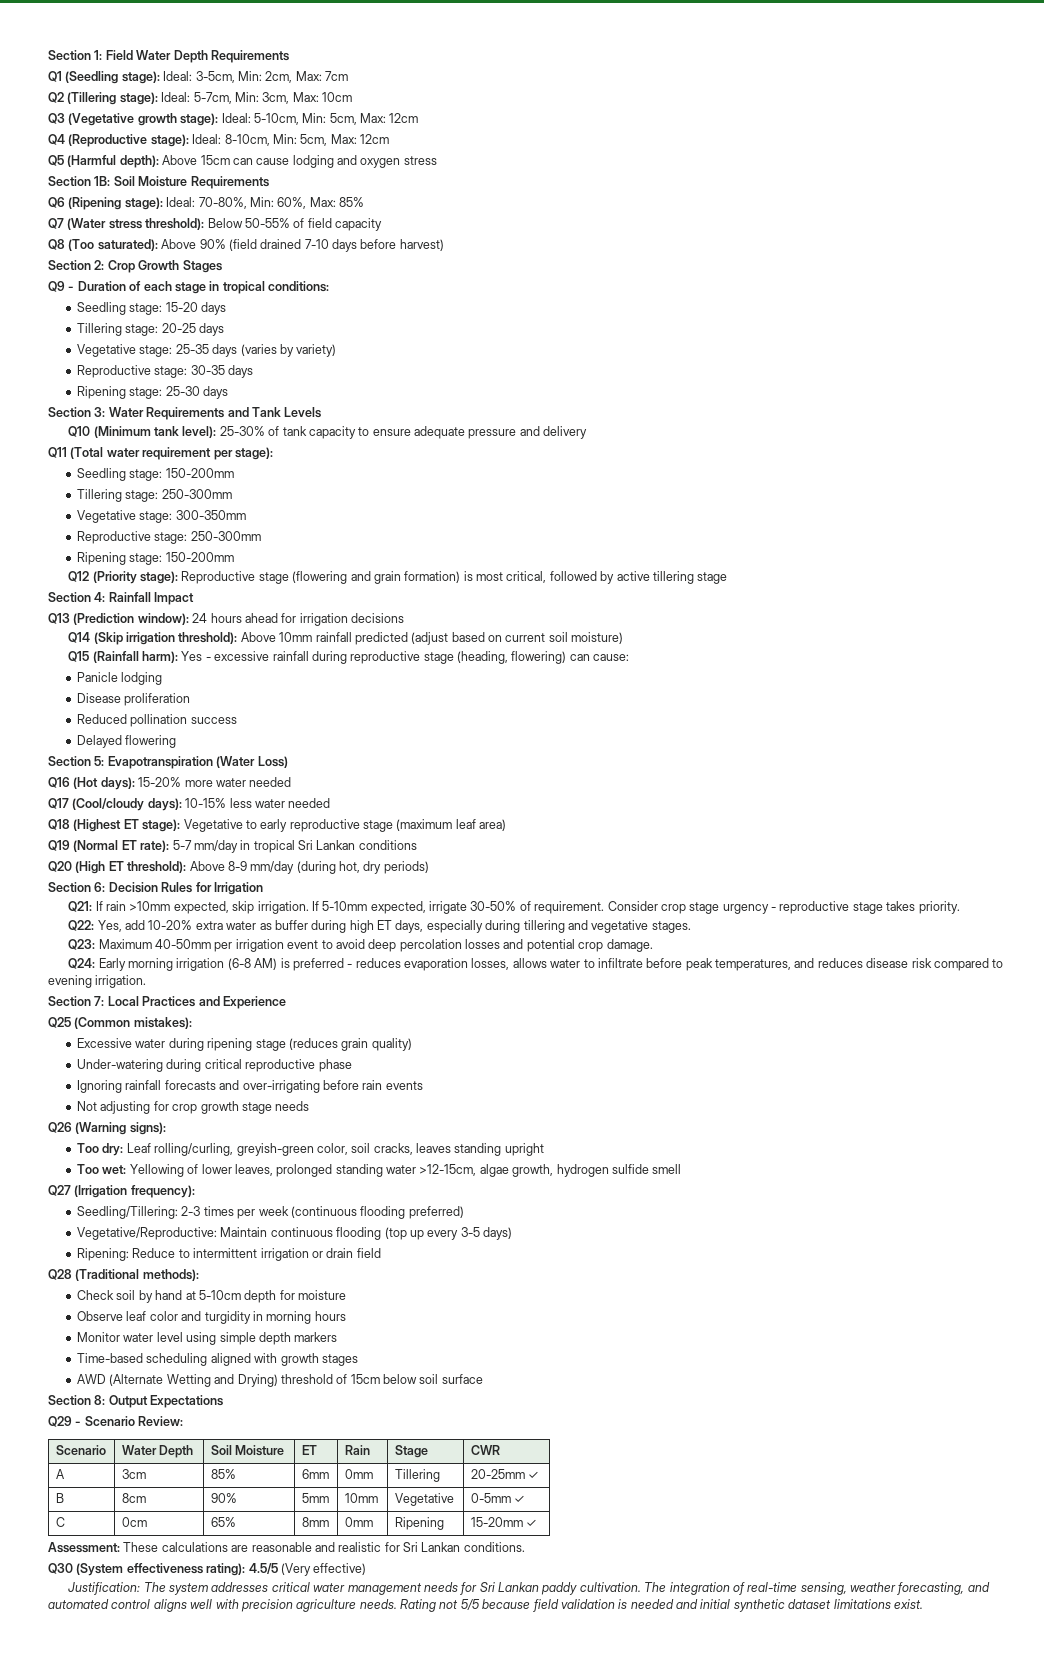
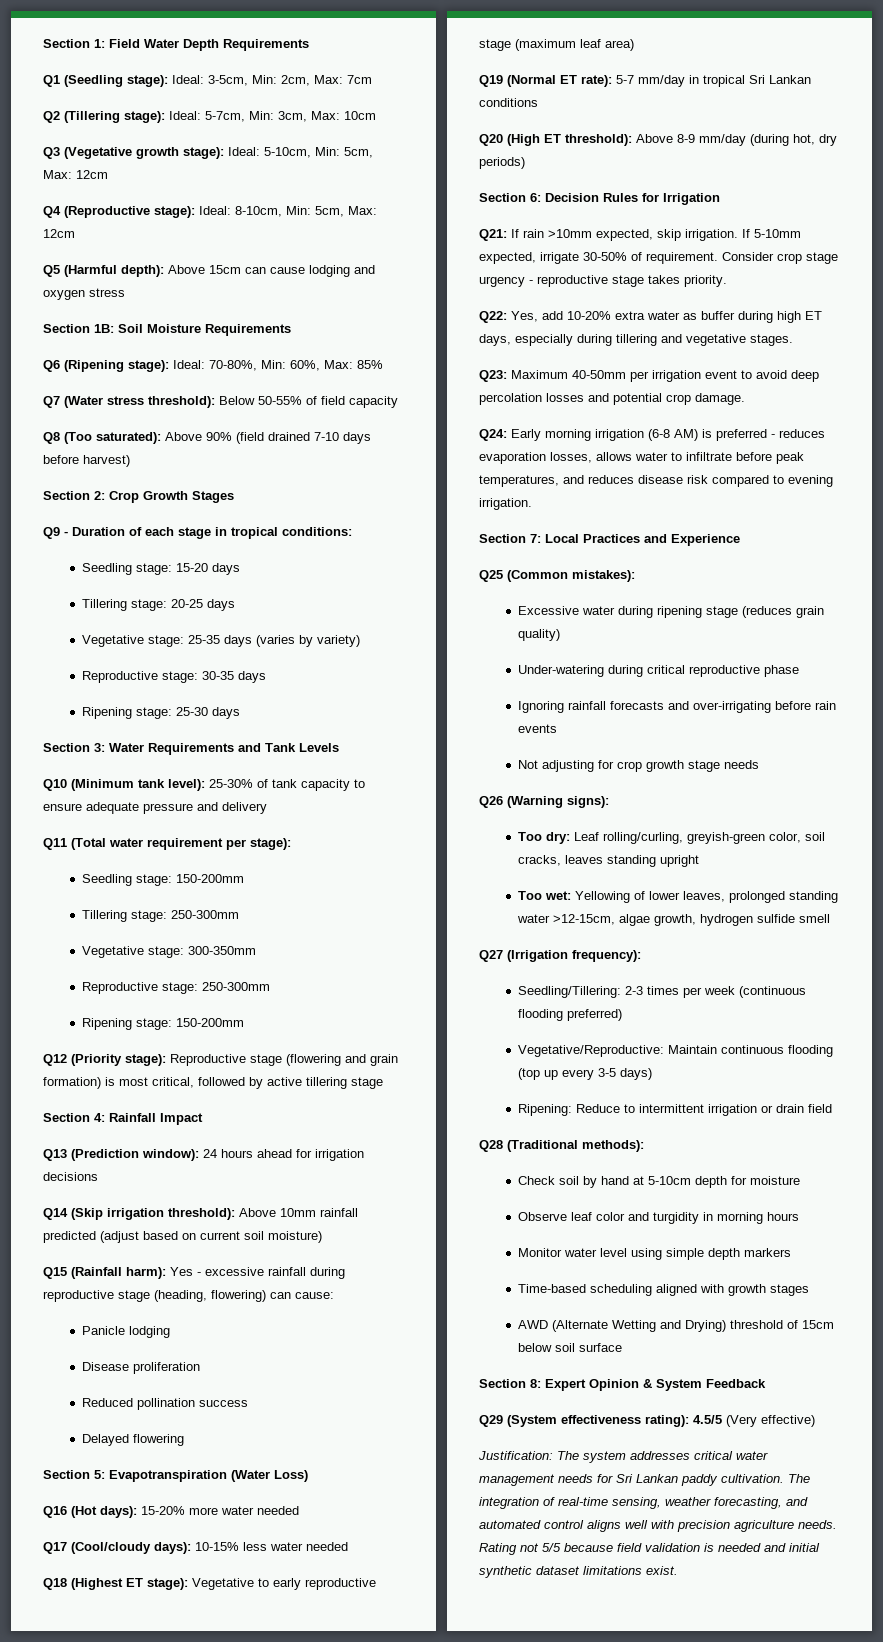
[108,1395,224,1408] [48,1416,184,1427] [55,1445,106,1455] [121,1445,194,1458] [210,1445,285,1456] [301,1445,317,1455] [344,1445,370,1455] [394,1445,428,1458] [470,1445,500,1455] [55,1469,65,1479] [121,1469,146,1479] [210,1469,236,1479] [301,1469,329,1479] [344,1469,373,1479] [394,1469,440,1482] [470,1469,540,1479] [55,1493,64,1503] [121,1493,146,1503] [210,1493,237,1503] [301,1493,329,1503] [344,1493,378,1503] [394,1493,454,1506] [470,1493,526,1503] [55,1517,65,1527] [121,1517,147,1527] [210,1517,236,1527] [301,1517,329,1527] [344,1517,373,1527] [394,1517,444,1530] [470,1517,538,1527] [48,1542,525,1553] [48,1563,73,1574] Output Expectations // Q29 - Scenario Review: // Scenario | Water Depth | Soil Moisture | ET | Rain | Stage | CWR // A | 3cm | 85% | 6mm | 0mm | Tillering | 20-25mm ✓ // B | 8cm | 90% | 5mm | 10mm | Vegetative | 0-5mm ✓ // C | 0cm | 65% | 8mm | 0mm | Ripening | 15-20mm ✓ // Assessment: These calculations are reasonable and realistic for Sri Lankan conditions. // Q30 -> [545,1379,766,1391] [479,1415,503,1427] Expert Opinion & System Feedback // Q29

